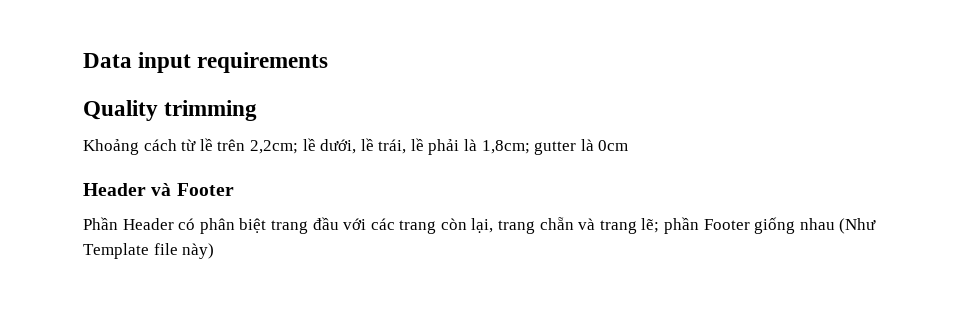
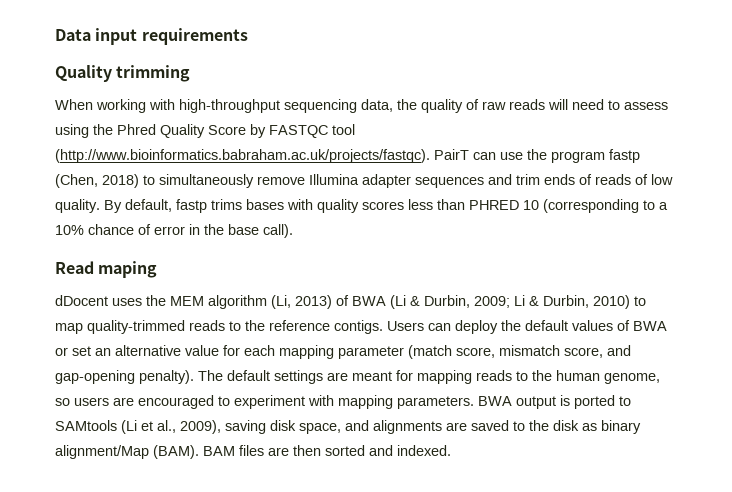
[83,138,629,155] [83,183,234,196] [83,217,877,234] [83,243,215,259] Khoảng cách từ lề trên 2,2cm; lề dưới, lề trái, lề phải là 1,8cm; gutter là 0cm // Header và Footer // Phần Header có phân biệt trang đầu với các trang còn lại, trang chẵn và trang lẽ; phần Footer giống nhau (Như Template file này) -> [55,99,668,113] [55,124,355,138] [55,149,640,163] [55,174,673,188] [55,199,668,213] [55,224,293,238] [55,261,158,278] [55,295,646,309] [55,320,667,334] [55,345,631,359] [55,370,660,384] [55,395,631,409] [55,420,641,434] [55,445,451,459] When working with high-throughput sequencing data, the quality of raw reads will need to assess using the Phred Quality Score by FASTQC tool (http://www.bioinformatics.babraham.ac.uk/projects/fastqc). PairT can use the program fastp (Chen, 2018) to simultaneously remove Illumina adapter sequences and trim ends of reads of low quality. By default, fastp trims bases with quality scores less than PHRED 10 (corresponding to a 10% chance of error in the base call). // Read maping // dDocent uses the MEM algorithm (Li, 2013) of BWA (Li & Durbin, 2009; Li & Durbin, 2010) to map quality-trimmed reads to the reference contigs. Users can deploy the default values of BWA or set an alternative value for each mapping parameter (match score, mismatch score, and gap-opening penalty). The default settings are meant for mapping reads to the human genome, so users are encouraged to experiment with mapping parameters. BWA output is ported to SAMtools (Li et al., 2009), saving disk space, and alignments are saved to the disk as binary alignment/Map (BAM). BAM files are then sorted and indexed.

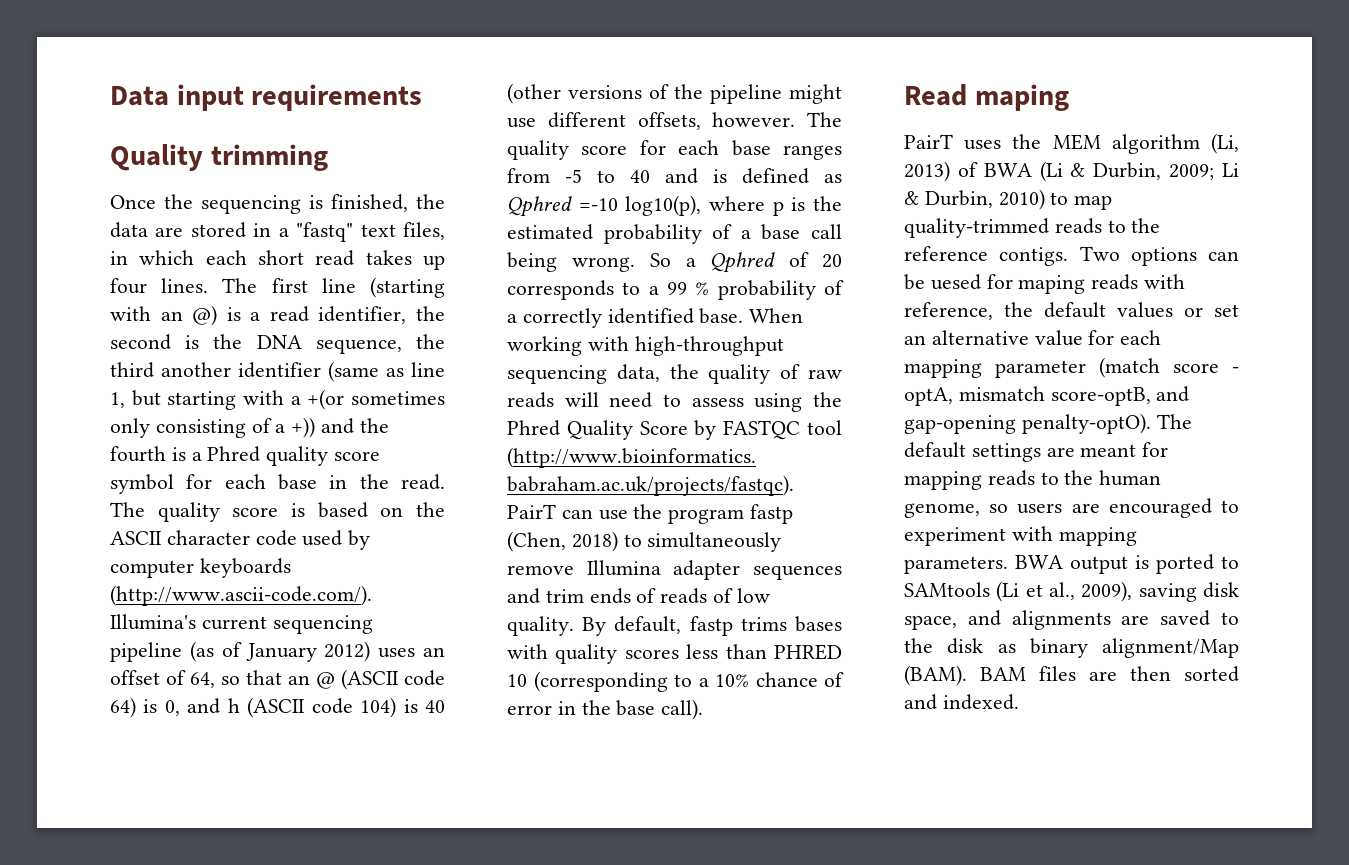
(191, 73) none -> [110,194,445,214] [110,222,446,242] [110,250,446,270] [110,277,446,298] [110,305,445,326] [110,334,446,354] [110,361,445,382] [110,389,445,410] [110,417,389,438] [110,446,381,466] [110,474,446,494] [110,502,445,522] [110,530,371,550] [110,558,291,578] [110,585,372,606] [110,614,373,634] [110,641,445,662] [110,669,445,690] [110,697,446,718] [507,83,842,104] [507,112,842,130] [507,140,842,160] [507,168,842,184] [507,195,842,217] [507,224,842,244] [507,252,842,273] [507,280,844,300] [507,308,744,328] Once the sequencing is finished, the data are stored in a "fastq" text files, in which each short read takes up four lines. The first line (starting with an @) is a read identifier, the second is the DNA sequence, the third another identifier (same as line 1, but starting with a +(or sometimes only consisting of a +)) and the fourth is a Phred quality score symbol for each base in the read. The quality score is based on the ASCII character code used by computer keyboards (http://www.ascii-code.com/). Illumina's current sequencing pipeline (as of January 2012) uses an offset of 64, so that an @ (ASCII code 64) is 0, and h (ASCII code 104) is 40 (other versions of the pipeline might use different offsets, however. The quality score for each base ranges from -5 to 40 and is defined as Qphred =-10 log10(p), where p is the estimated probability of a base call being wrong. So a Qphred of 20 corresponds to a 99 % probability of a correctly identified base.
[55,295,108,306] dDocent -> [904,134,953,149] PairT
[387,320,498,334] Users can deploy -> [1079,246,1239,266] [904,274,1186,294] [904,302,993,320] Two options can be uesed for maping reads with reference,
[617,320,667,331] of BWA -> (1173, 310) none
[456,345,603,358] score, mismatch score, -> [1173,363,1239,373] [904,386,1151,406] score - optA, mismatch score-optB,
[139,370,194,384] penalty). -> [1021,413,1151,434] penalty-optO).

